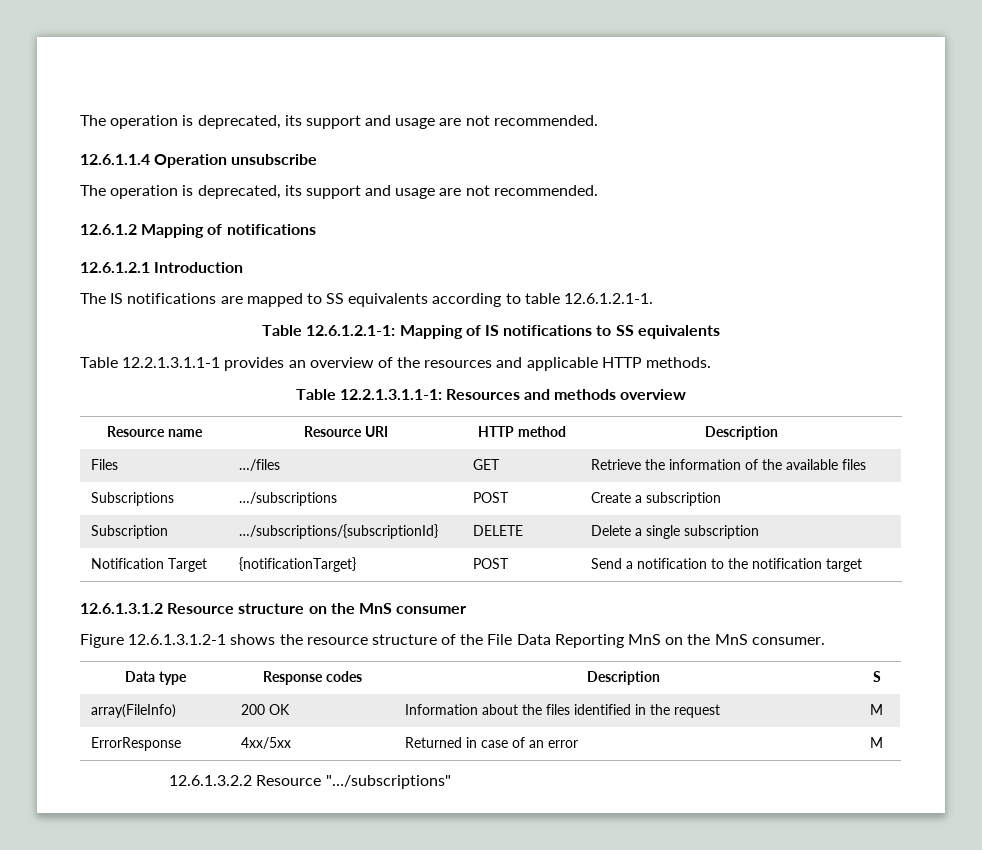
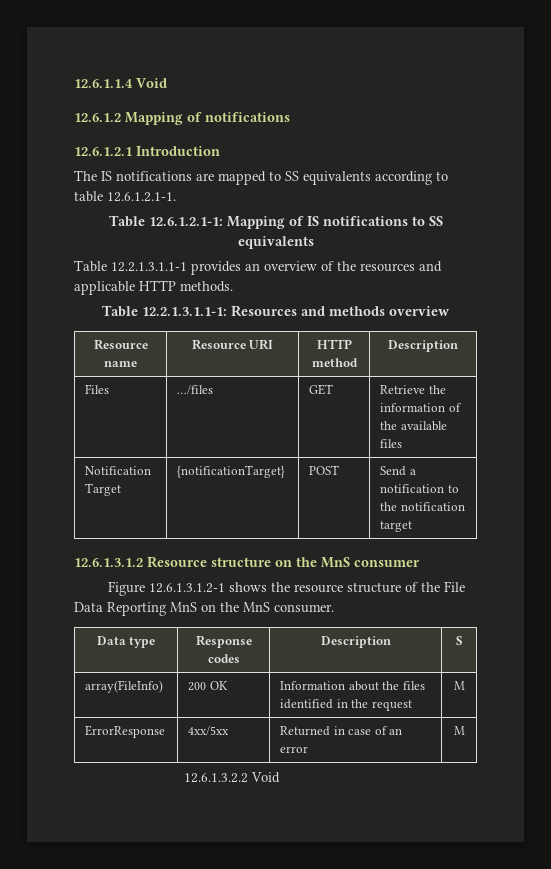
[80,115,598,129] [80,154,318,168] [80,185,598,199] The operation is deprecated, its support and usage are not recommended. // 12.6.1.1.4 Operation unsubscribe // The operation is deprecated, its support and usage are not recommended. -> [74,78,167,88] 12.6.1.1.4 Void
[91,492,175,506] [239,492,338,506] [473,492,510,503] [591,492,722,506] [91,525,169,539] [239,524,439,539] [473,525,524,536] [591,525,760,539] // Subscriptions | …/subscriptions | POST | Create a subscription // Subscription | …/subscriptions/{subscriptionId} | DELETE | Delete a single subscription -> (403, 443) none
[256,775,451,789] Resource "…/subscriptions" -> [250,772,280,783] Void

